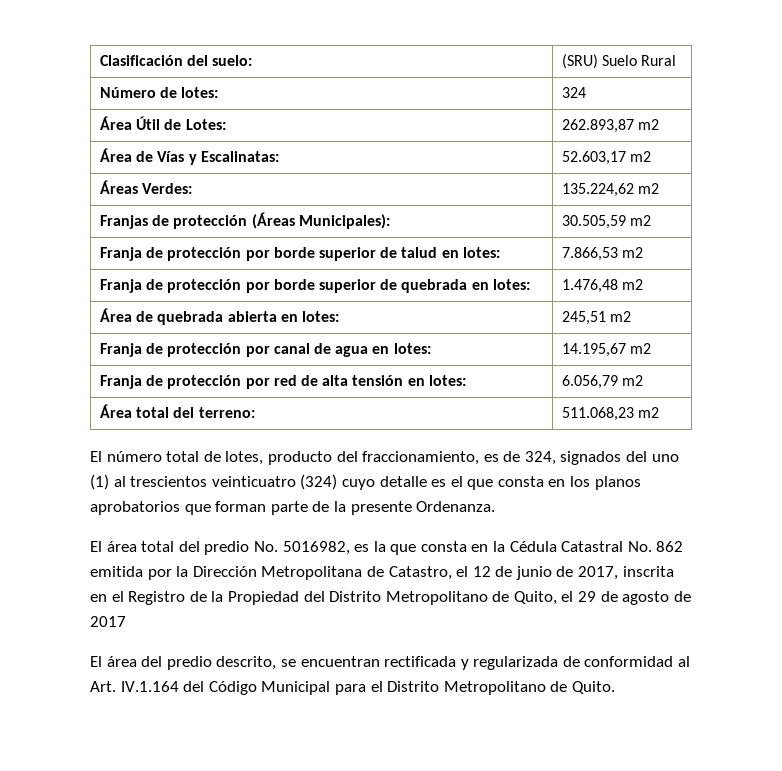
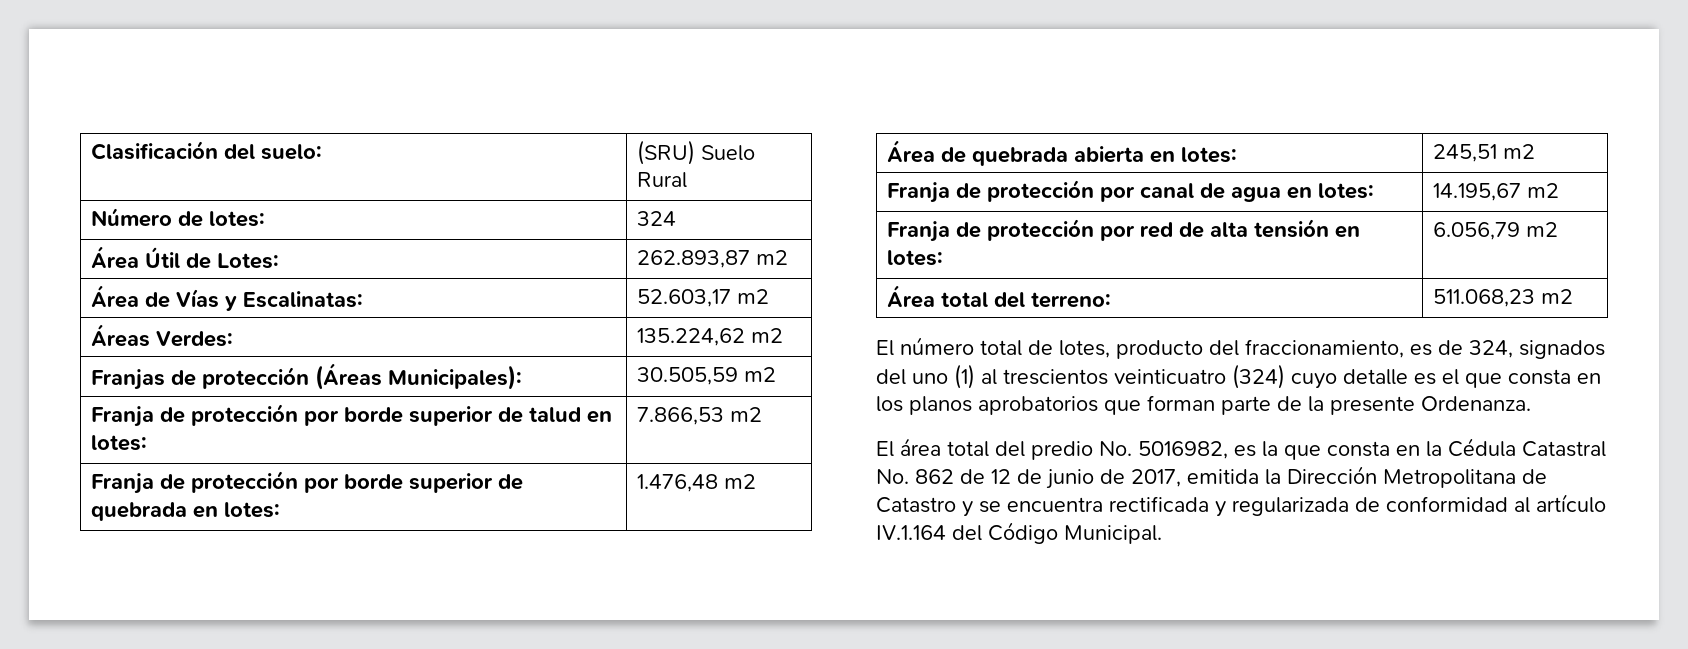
[90,566,469,580] emitida por la Dirección Metropolitana de Catastro, el -> [960,469,985,484] de
[622,566,674,577] [90,591,691,605] [90,616,126,627] [90,656,380,670] inscrita en el Registro de la Propiedad del Distrito Metropolitano de Quito, el 29 de agosto de 2017 // El área del predio descrito, se encuentran -> [1187,466,1547,488] [876,497,1103,517] emitida la Dirección Metropolitana de Catastro y se encuentra
[90,681,116,692] Art. -> [1536,494,1606,513] artículo
[261,681,615,695] Municipal para el Distrito Metropolitano de Quito. -> [1064,525,1162,544] Municipal.

